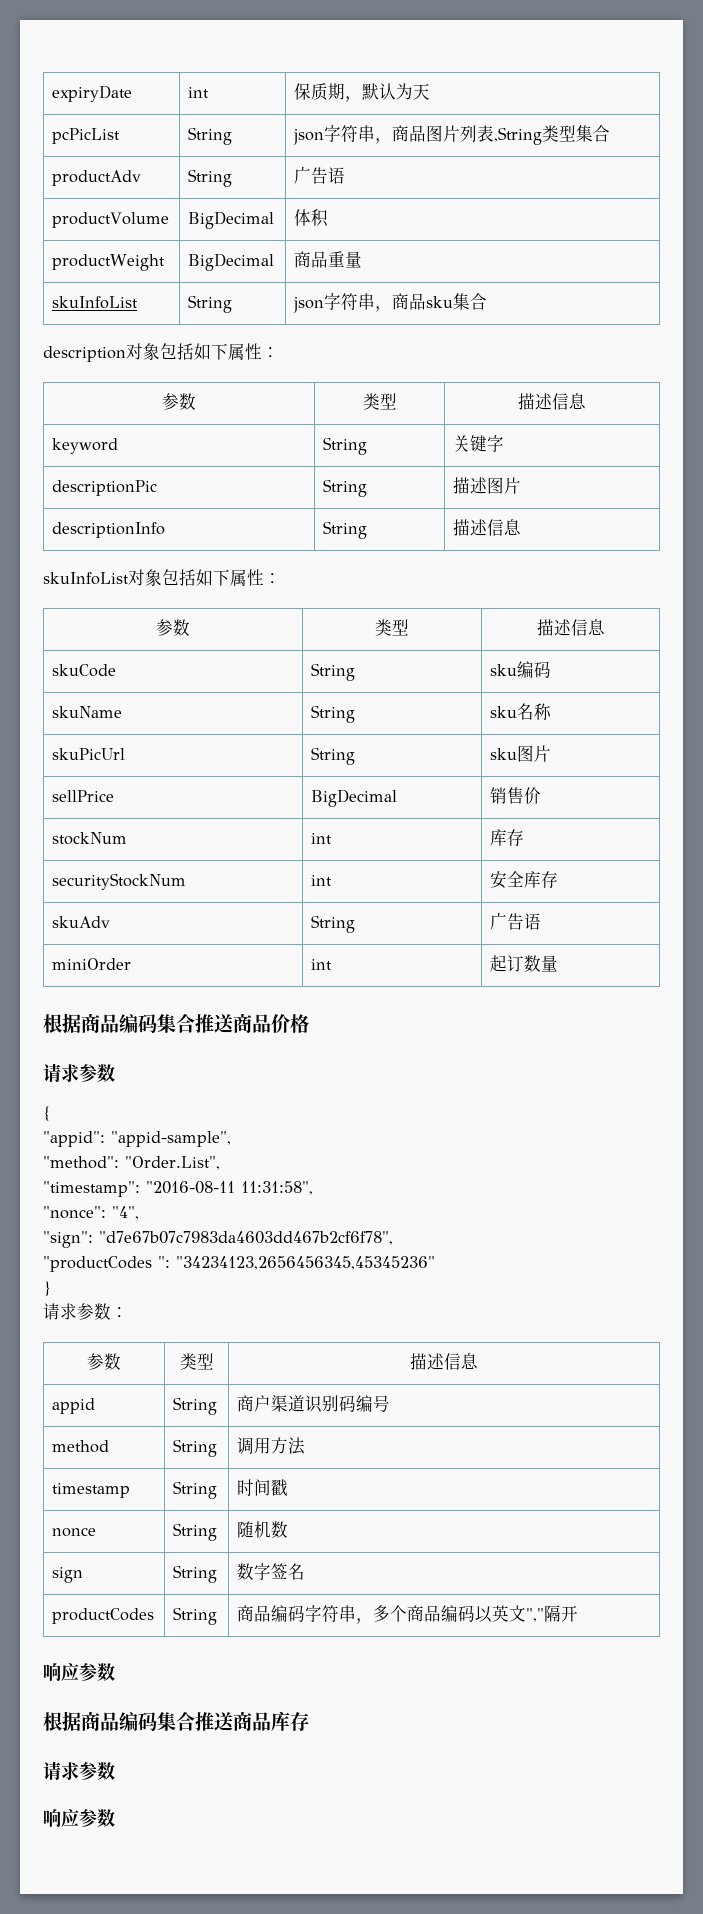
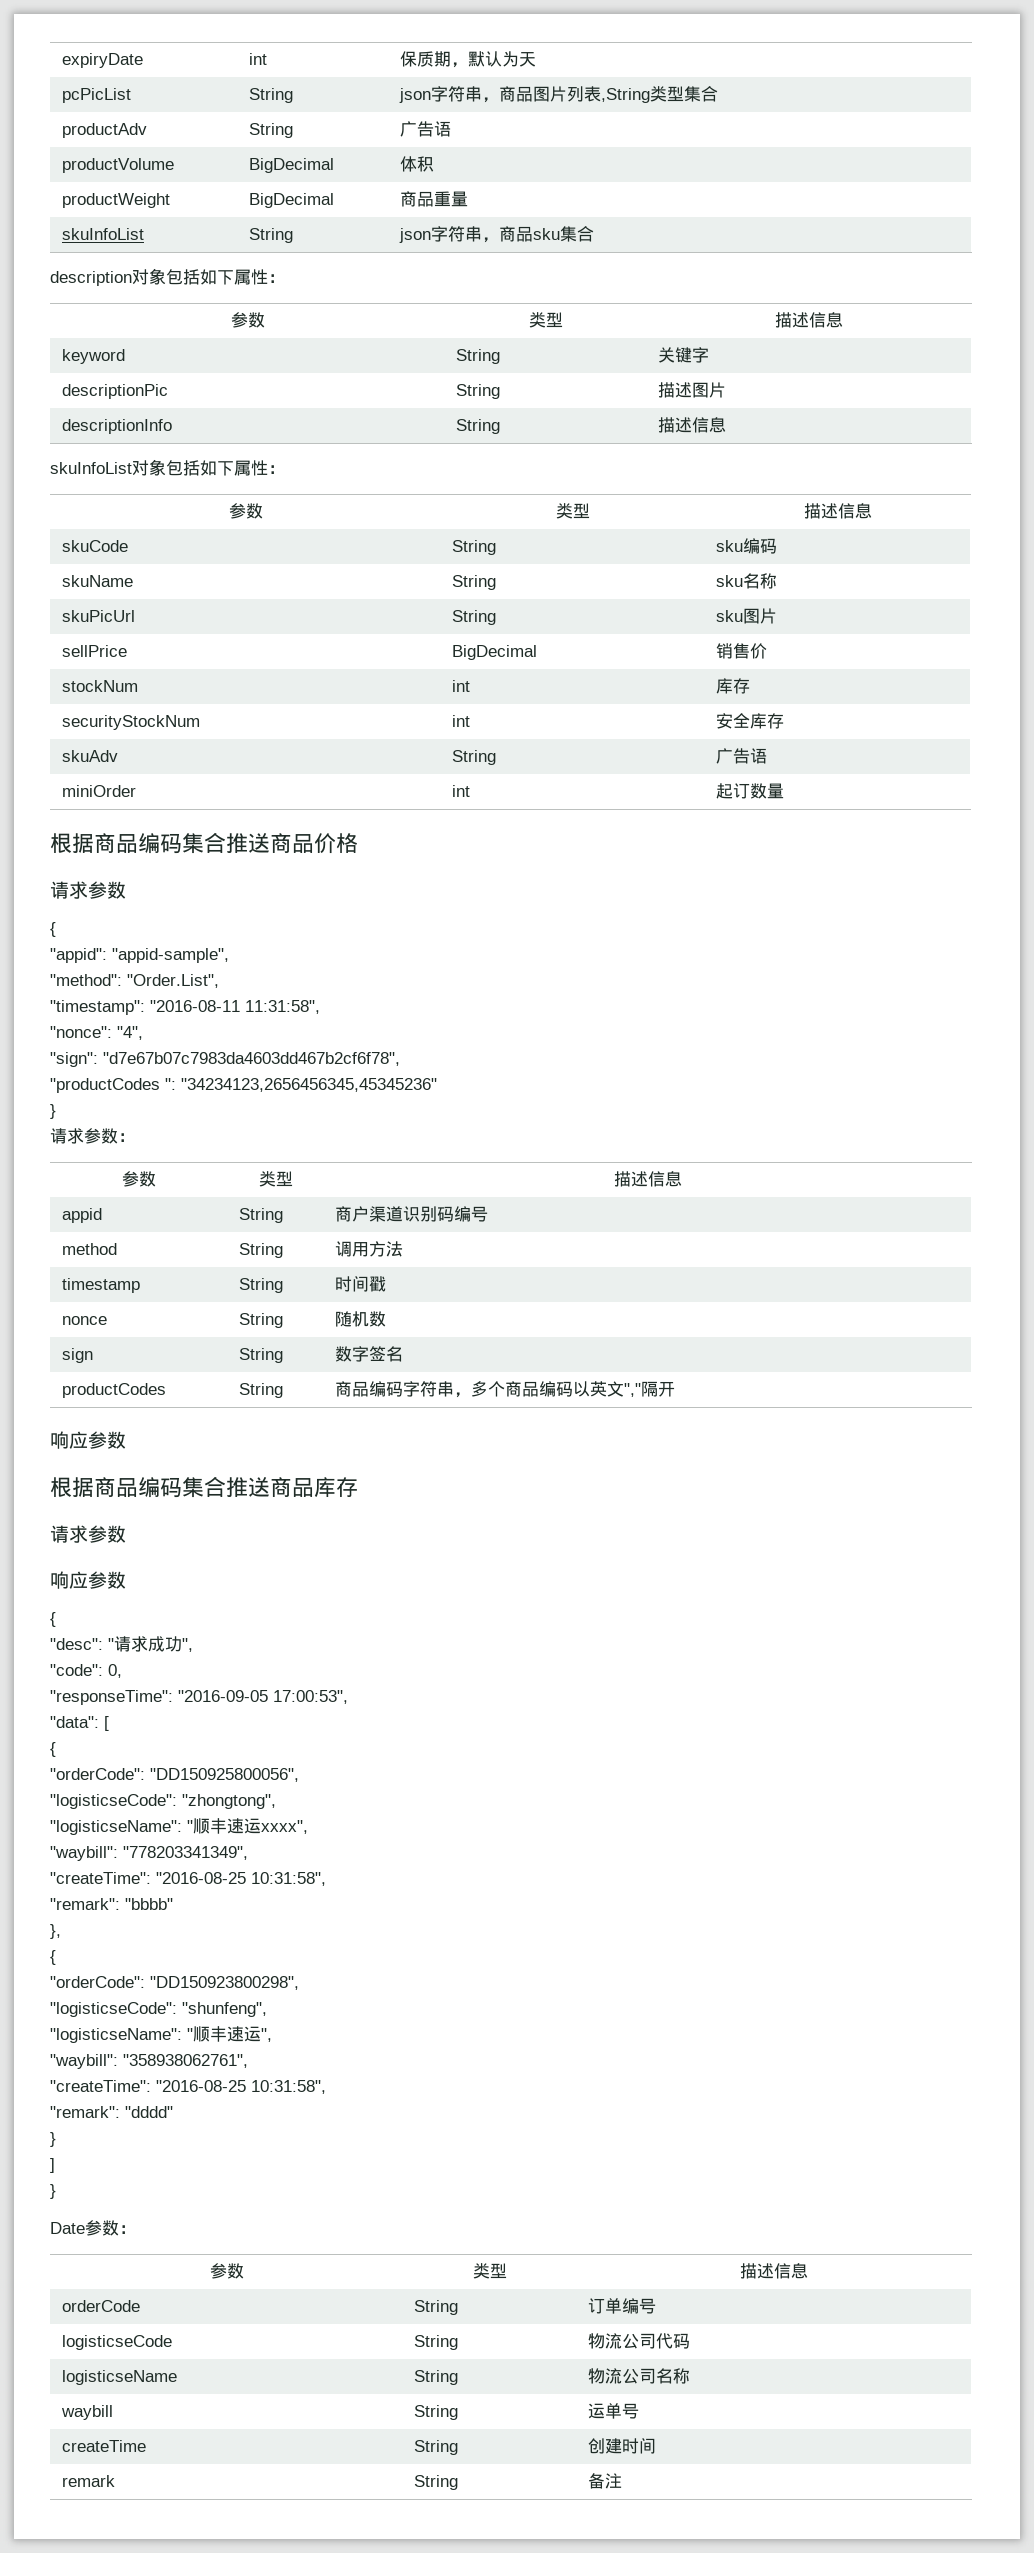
(115, 1818) none -> [50,1612,56,1627] [50,1636,193,1652] [50,1664,122,1678] [50,1690,348,1705] [50,1716,109,1731] [50,1742,56,1757] [50,1768,299,1782] [50,1794,276,1809] [50,1818,308,1835] [50,1846,248,1861] [50,1872,326,1886] [50,1898,173,1910] [50,1924,61,1939] [50,1950,56,1965] [50,1976,299,1990] [50,2002,267,2017] [50,2026,272,2043] [50,2054,248,2069] [50,2080,326,2094] [50,2106,173,2118] [50,2132,56,2147] [50,2158,55,2173] [50,2184,56,2199] [50,2220,136,2236] [209,2263,244,2279] [472,2263,507,2279] [740,2263,808,2279] [62,2300,141,2312] [414,2300,459,2315] [588,2298,657,2314] [62,2335,173,2350] [414,2335,459,2350] [588,2333,691,2349] [62,2370,178,2385] [414,2370,459,2385] [588,2368,691,2384] [61,2405,114,2420] [414,2405,459,2420] [588,2403,640,2419] [62,2440,147,2452] [414,2440,459,2455] [588,2438,657,2454] [62,2475,116,2487] [414,2475,459,2490] [588,2473,623,2489] // { // "desc": "请求成功", // "code": 0, // "responseTime": "2016-09-05 17:00:53", // "data": [ // { // "orderCode": "DD150925800056", // "logisticseCode": "zhongtong", // "logisticseName": "顺丰速运xxxx", // "waybill": "778203341349", // "createTime": "2016-08-25 10:31:58", // "remark": "bbbb" // }, // { // "orderCode": "DD150923800298", // "logisticseCode": "shunfeng", // "logisticseName": "顺丰速运", // "waybill": "358938062761", // "createTime": "2016-08-25 10:31:58", // "remark": "dddd" // } // ] // } // Date参数： // 参数 | 类型 | 描述信息 // orderCode | String | 订单编号 // logisticseCode | String | 物流公司代码 // logisticseName | String | 物流公司名称 // waybill | String | 运单号 // createTime | String | 创建时间 // remark | String | 备注

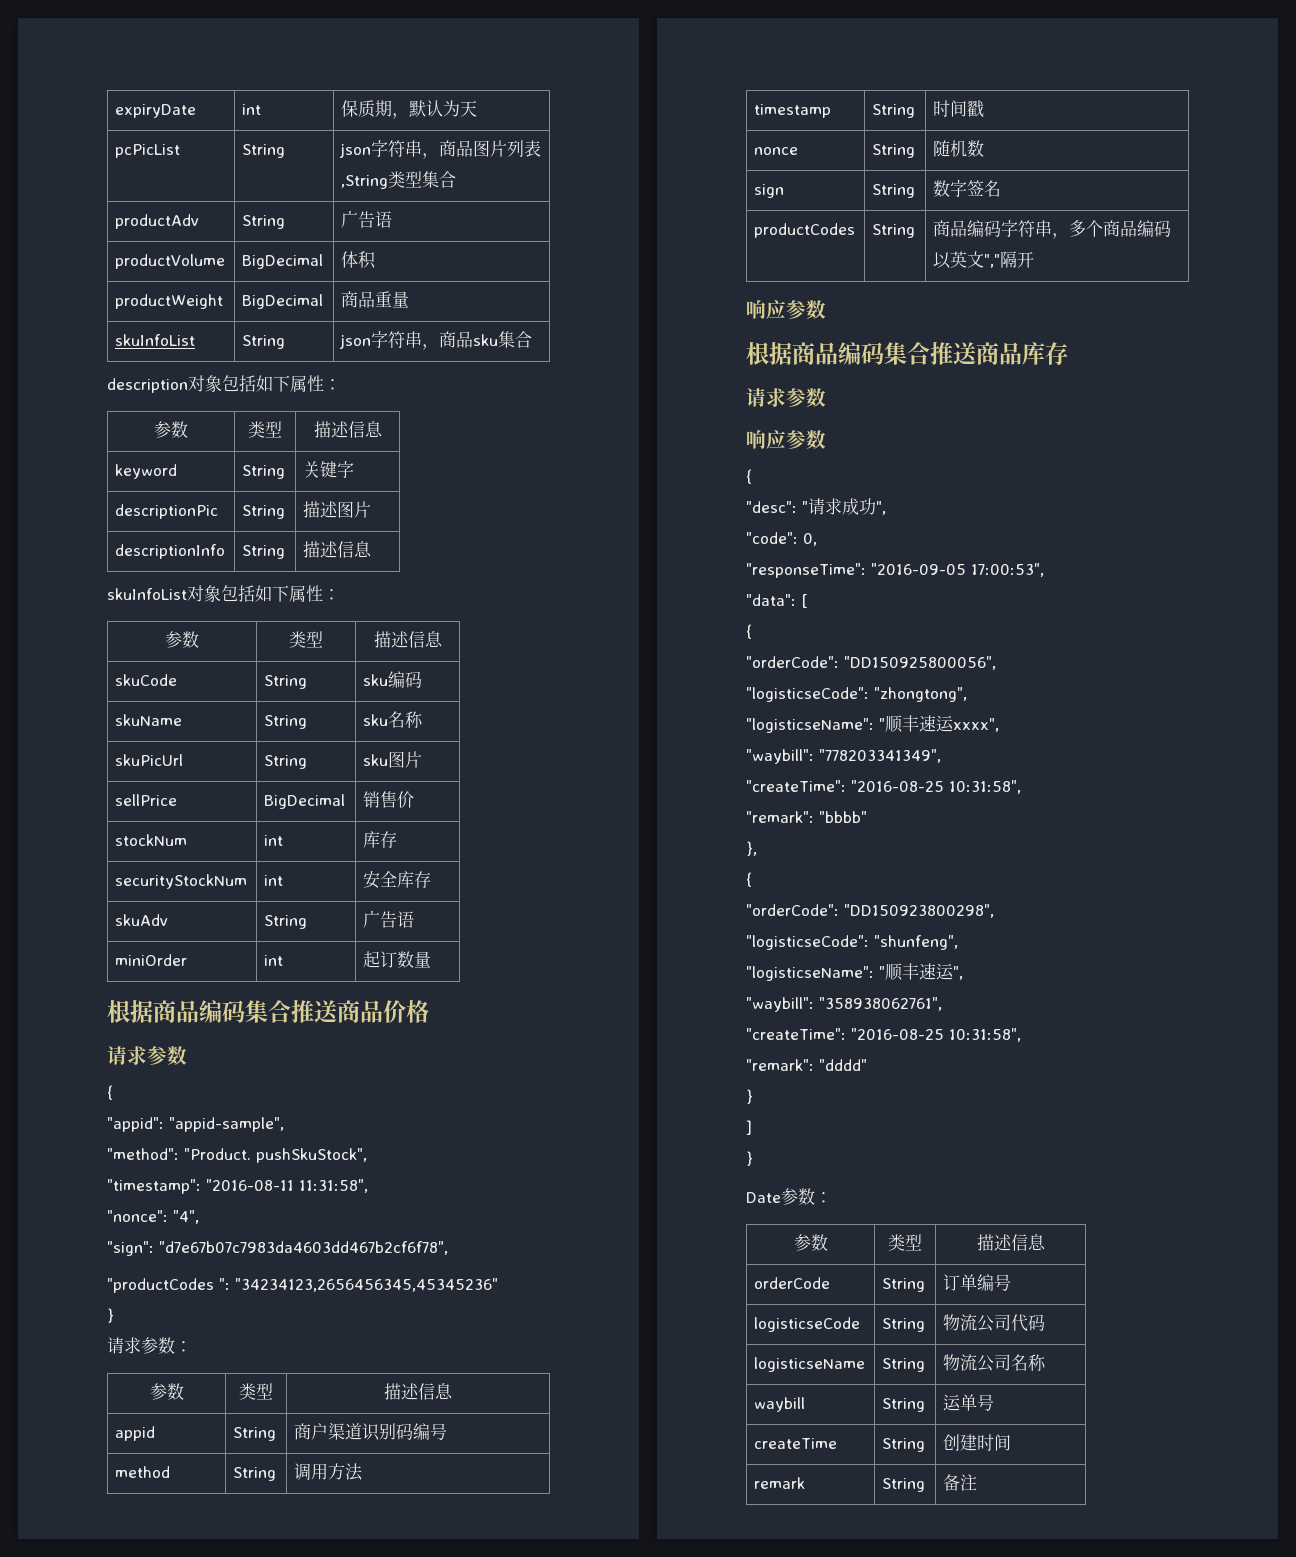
[127,974,219,988] "Order.List", -> [184,1148,367,1163] "Product. pushSkuStock",

